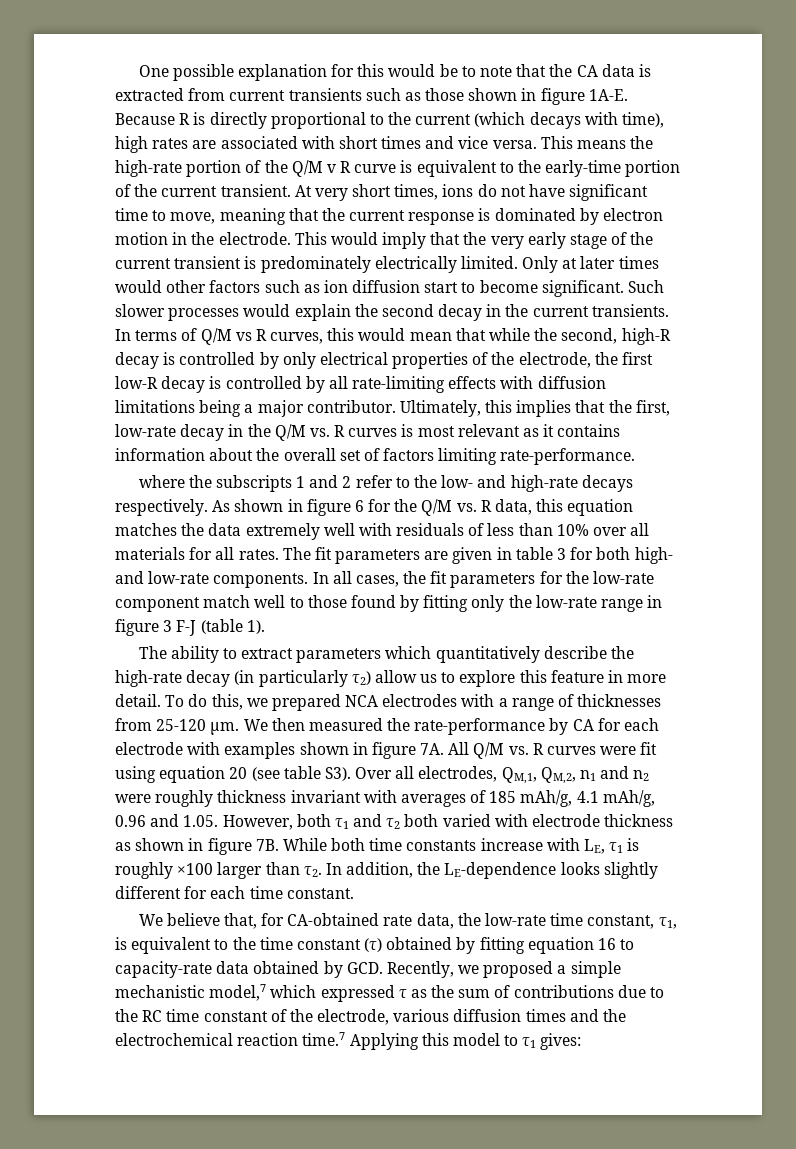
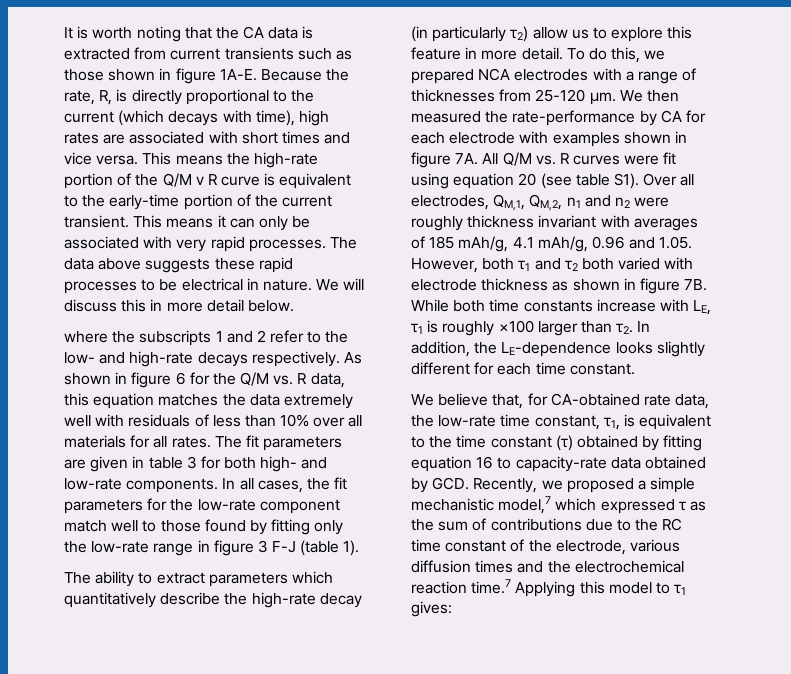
[138,64,513,81] One possible explanation for this would be to note -> [64,26,181,42] It is worth noting
[179,113,191,125] R -> [326,69,350,81] [64,90,113,105] the rate, R,
[294,184,649,201] [115,208,664,225] [115,232,654,249] [115,256,659,273] [115,280,665,297] [115,304,669,321] [115,328,671,345] [115,352,654,369] [115,376,606,393] [115,400,670,417] [115,424,621,441] [115,448,636,465] At very short times, ions do not have significant time to move, meaning that the current response is dominated by electron motion in the electrode. This would imply that the very early stage of the current transient is predominately electrically limited. Only at later times would other factors such as ion diffusion start to become significant. Such slower processes would explain the second decay in the current transients. In terms of Q/M vs R curves, this would mean that while the second, high-R decay is controlled by only electrical properties of the electrode, the first low-R decay is controlled by all rate-limiting effects with diffusion limitations being a major contributor. Ultimately, this implies that the first, low-rate decay in the Q/M vs. R curves is most relevant as it contains information about the overall set of factors limiting rate-performance. -> [133,215,311,231] [64,236,357,252] [64,257,293,273] [64,278,365,294] [64,299,294,312] This means it can only be associated with very rapid processes. The data above suggests these rapid processes to be electrical in nature. We will discuss this in more detail below.
[324,767,351,781] S3). -> [613,173,639,189] S1).

